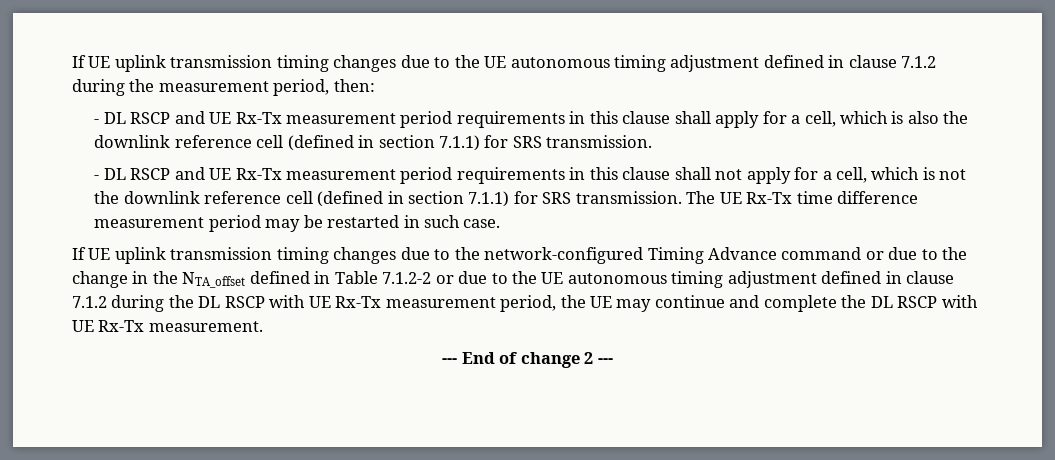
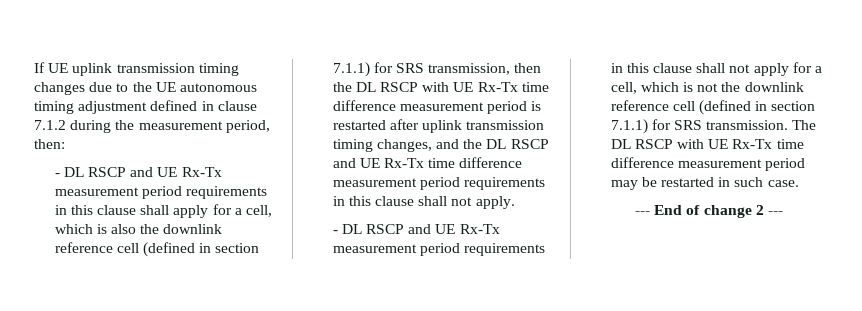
[546,135,653,148] transmission. -> [428,63,542,75] [332,82,549,92] [332,100,542,114] [332,119,545,133] [332,139,549,152] [332,157,523,168] [332,177,545,190] [332,196,515,209] transmission, then the DL RSCP with UE Rx-Tx time difference measurement period is restarted after uplink transmission timing changes, and the DL RSCP and UE Rx-Tx time difference measurement period requirements in this clause shall not apply.
(716, 197) none -> [610,139,704,149] DL RSCP with
[72,247,968,264] [72,271,955,288] [72,295,978,312] [72,320,263,332] // If UE uplink transmission timing changes due to the network-configured Timing Advance command or due to the change in the NTA_offset defined in Table 7.1.2-2 or due to the UE autonomous timing adjustment defined in clause 7.1.2 during the DL RSCP with UE Rx-Tx measurement period, the UE may continue and complete the DL RSCP with UE Rx-Tx measurement. -> (799, 183) none

